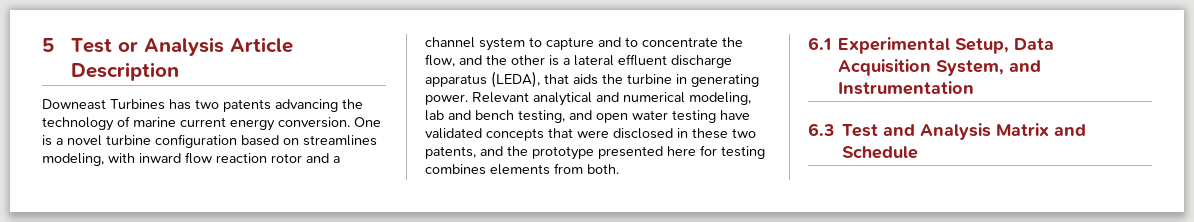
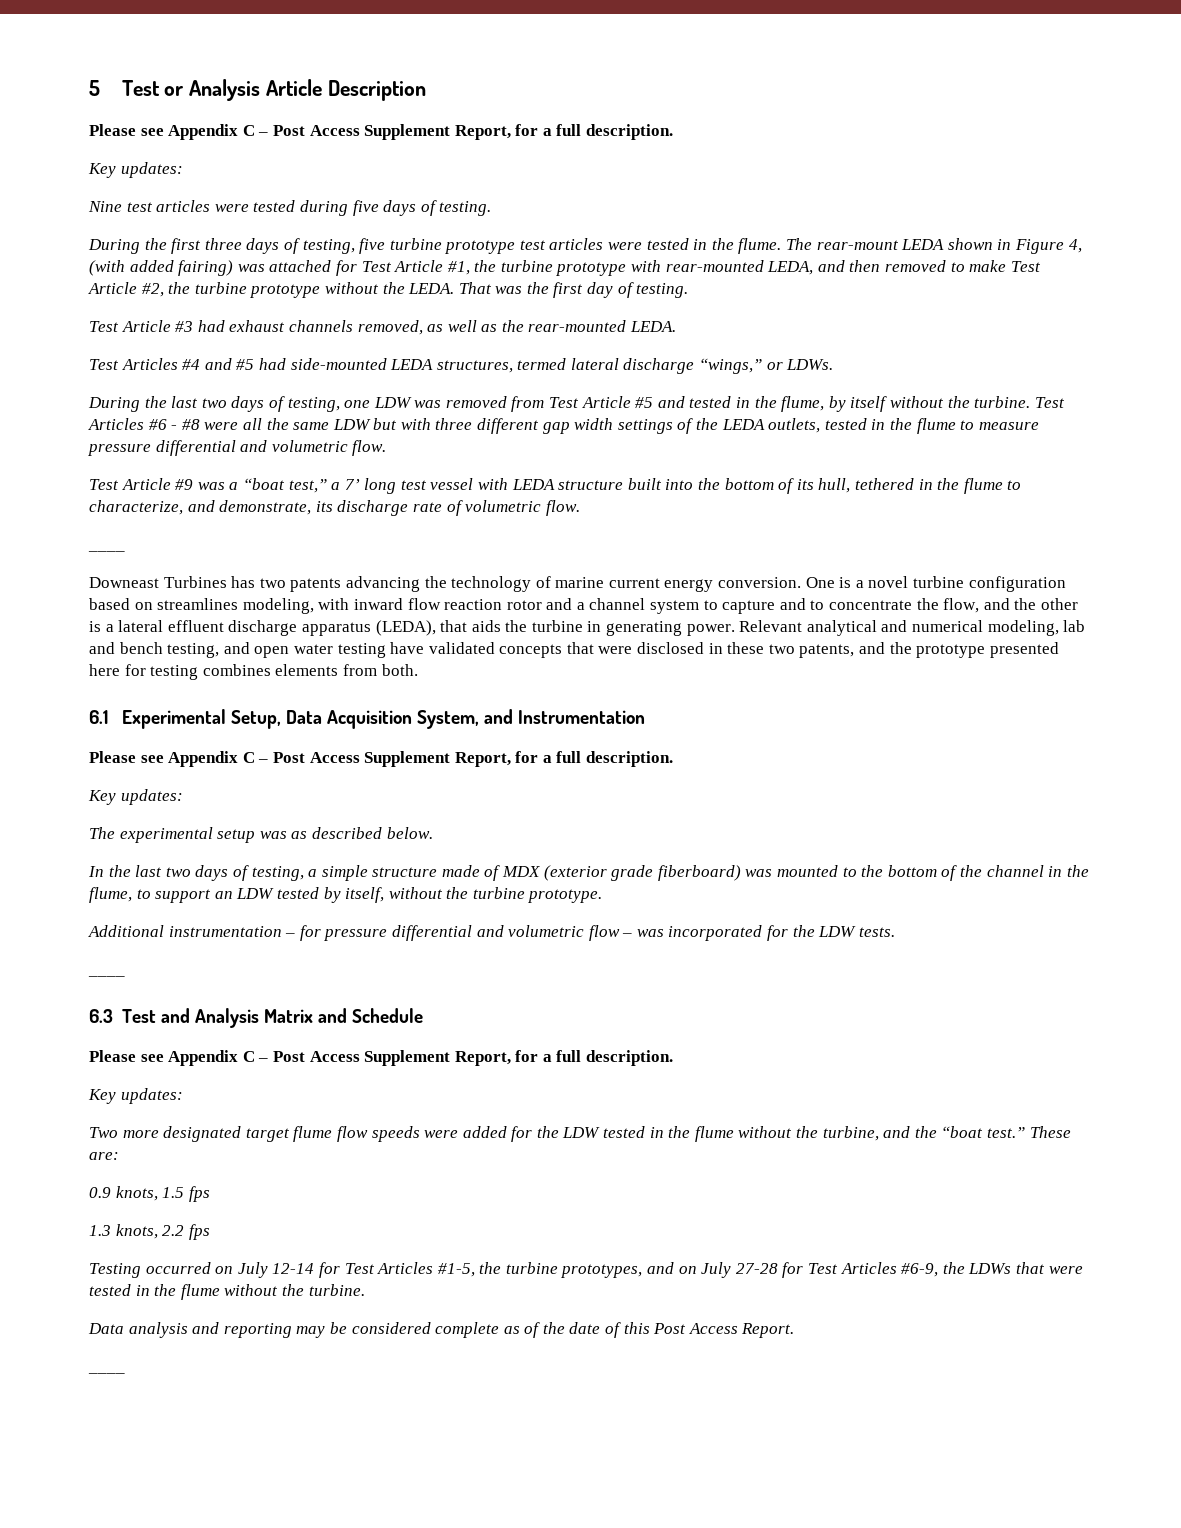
(179, 71) none -> [89,124,674,140] [88,162,183,178] [88,200,492,216] [88,238,1082,254] [89,260,1041,276] [88,282,689,298] [89,320,677,335] [89,358,834,374] [88,396,1065,412] [88,418,1039,434] [88,440,387,456] [89,478,1022,494] [89,500,580,516] [88,550,125,552] // Please see Appendix C – Post Access Supplement Report, for a full description. // Key updates: // Nine test articles were tested during five days of testing. // During the first three days of testing, five turbine prototype test articles were tested in the flume. The rear-mount LEDA shown in Figure 4, (with added fairing) was attached for Test Article #1, the turbine prototype with rear-mounted LEDA, and then removed to make Test Article #2, the turbine prototype without the LEDA. That was the first day of testing. // Test Article #3 had exhaust channels removed, as well as the rear-mounted LEDA. // Test Articles #4 and #5 had side-mounted LEDA structures, termed lateral discharge “wings,” or LDWs. // During the last two days of testing, one LDW was removed from Test Article #5 and tested in the flume, by itself without the turbine. Test Articles #6 - #8 were all the same LDW but with three different gap width settings of the LEDA outlets, tested in the flume to measure pressure differential and volumetric flow. // Test Article #9 was a “boat test,” a 7’ long test vessel with LEDA structure built into the bottom of its hull, tethered in the flume to characterize, and demonstrate, its discharge rate of volumetric flow. // ____
(975, 88) none -> [89,751,674,767] [88,789,183,805] [89,827,433,843] [88,865,1089,881] [89,887,603,903] [88,925,895,941] [88,975,125,977] // Please see Appendix C – Post Access Supplement Report, for a full description. // Key updates: // The experimental setup was as described below. // In the last two days of testing, a simple structure made of MDX (exterior grade fiberboard) was mounted to the bottom of the channel in the flume, to support an LDW tested by itself, without the turbine prototype. // Additional instrumentation – for pressure differential and volumetric flow – was incorporated for the LDW tests. // ____
(919, 152) none -> [89,1050,674,1066] [88,1088,183,1104] [89,1126,1071,1142] [89,1152,119,1160] [89,1186,210,1202] [89,1224,210,1240] [89,1262,1083,1278] [89,1284,365,1300] [88,1322,795,1338] [88,1372,125,1374] // Please see Appendix C – Post Access Supplement Report, for a full description. // Key updates: // Two more designated target flume flow speeds were added for the LDW tested in the flume without the turbine, and the “boat test.” These are: // 0.9 knots, 1.5 fps // 1.3 knots, 2.2 fps // Testing occurred on July 12-14 for Test Articles #1-5, the turbine prototypes, and on July 27-28 for Test Articles #6-9, the LDWs that were tested in the flume without the turbine. // Data analysis and reporting may be considered complete as of the date of this Post Access Report. // ____

